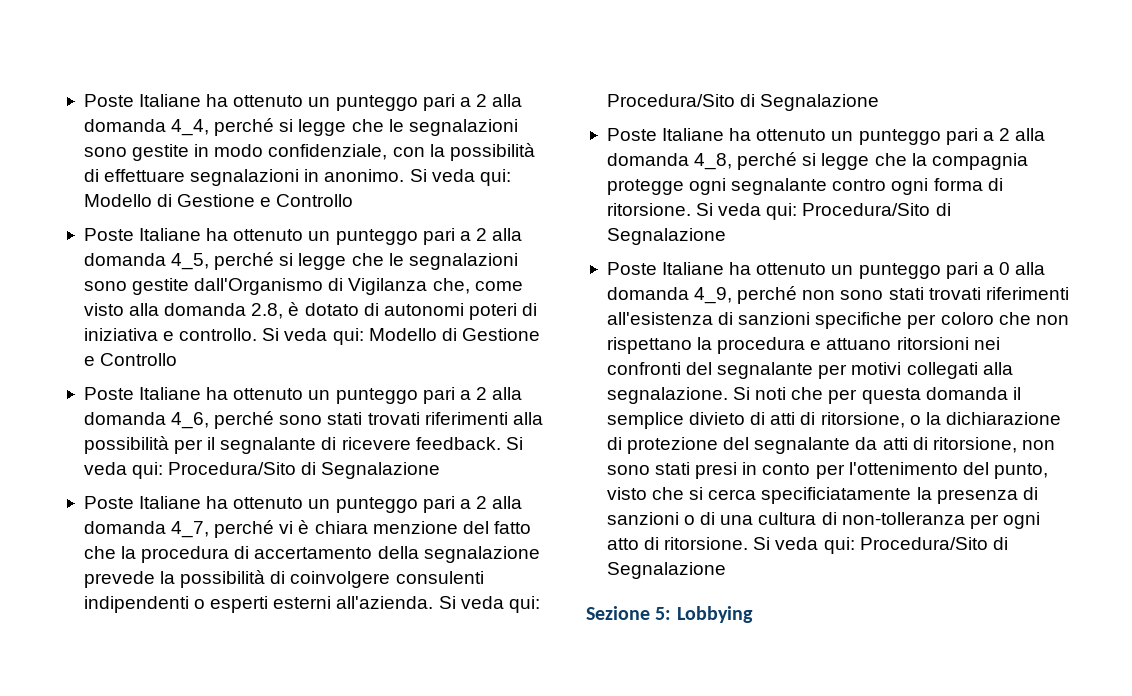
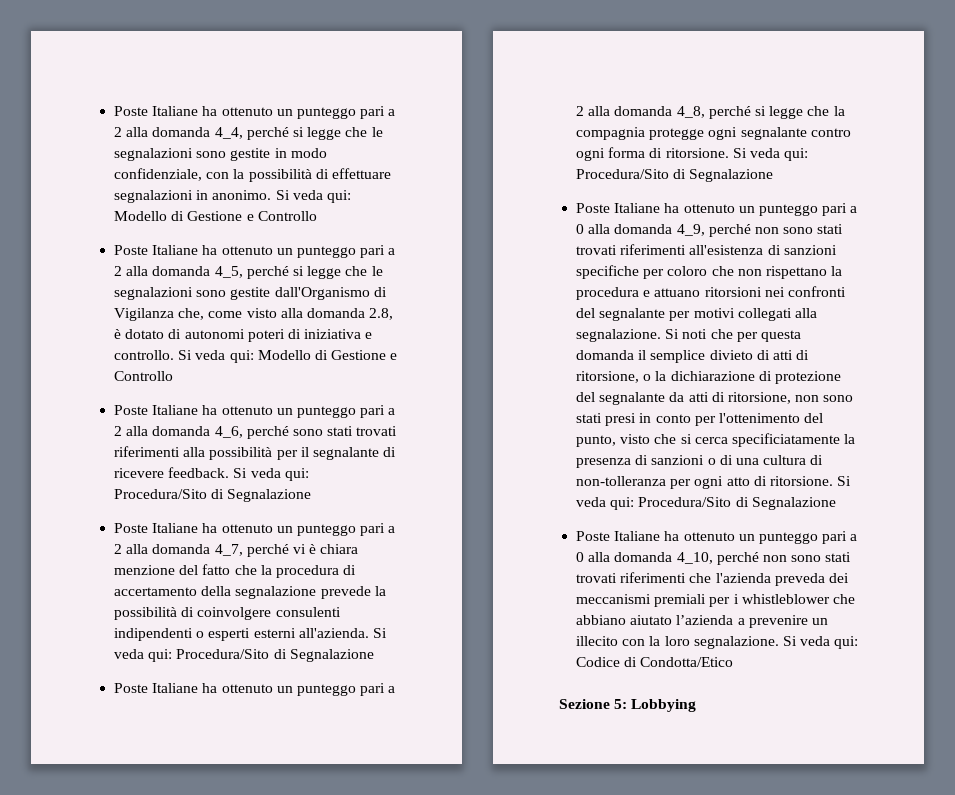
(726, 570) none -> [576,531,858,544] [576,552,852,565] [576,572,849,586] [576,594,855,607] [576,615,828,628] [576,636,859,649] [576,657,734,667] // Poste Italiane ha ottenuto un punteggo pari a 0 alla domanda 4_10, perché non sono stati trovati riferimenti che l'azienda preveda dei meccanismi premiali per i whistleblower che abbiano aiutato l’azienda a prevenire un illecito con la loro segnalazione. Si veda qui: Codice di Condotta/Etico

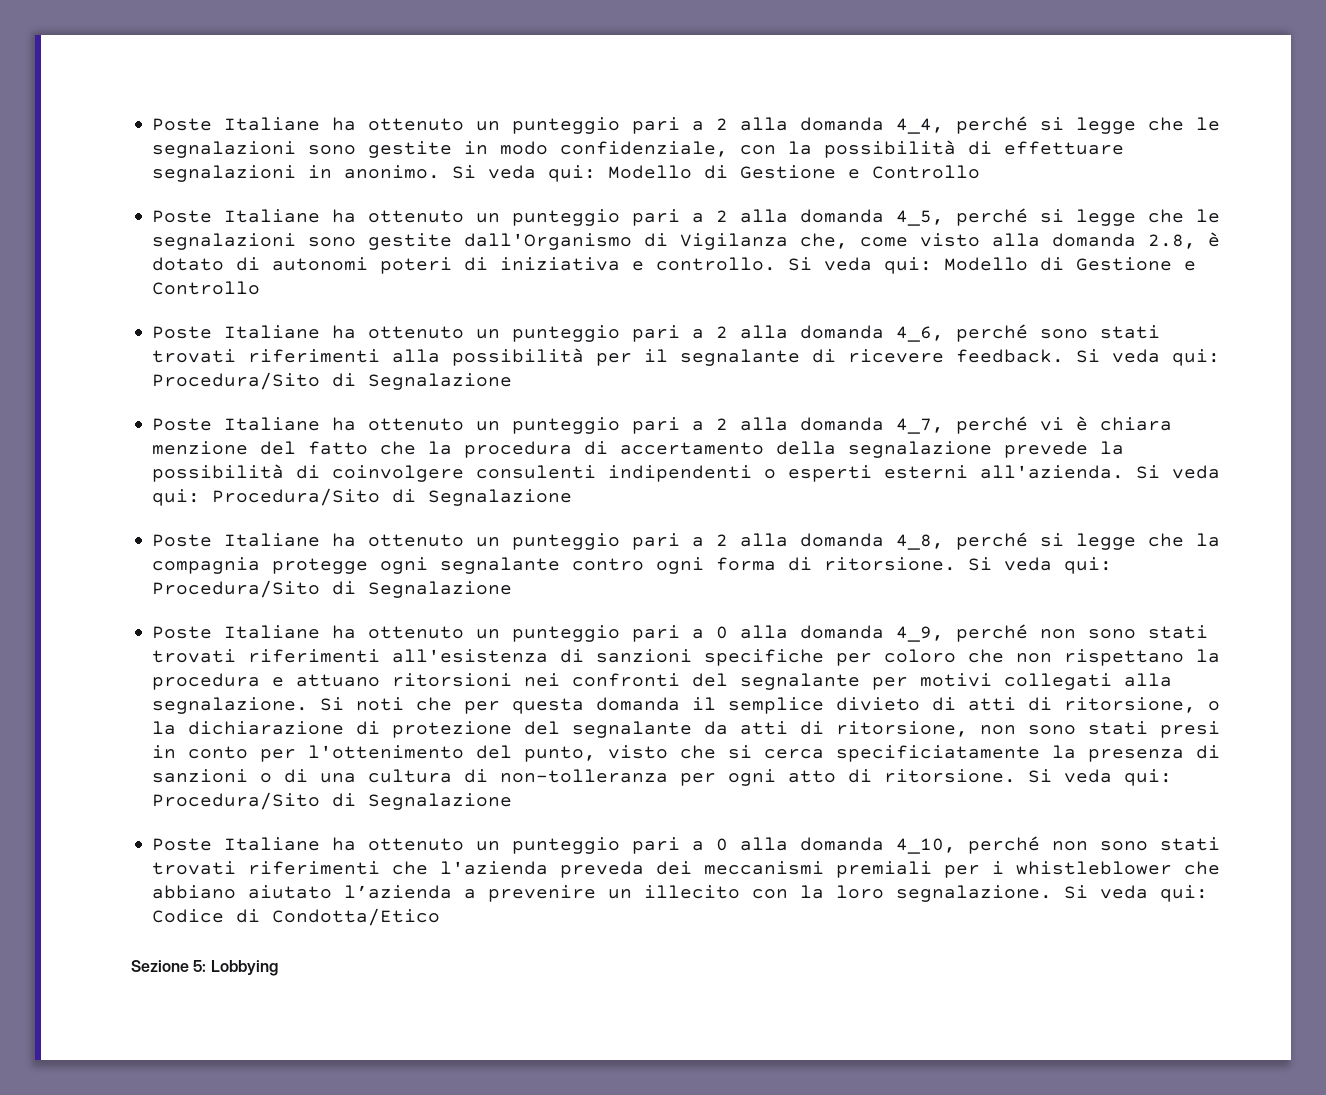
[114,106,356,119] Poste Italiane ha ottenuto un punteggo -> [152,117,621,134] Poste Italiane ha ottenuto un punteggio
[296,246,356,258] punteggo -> [512,209,621,226] punteggio
[296,406,356,418] punteggo -> [512,325,621,342] punteggio
[296,524,356,536] punteggo -> [512,417,621,434] punteggio
[296,684,356,696] punteggo -> [512,533,621,550] punteggio
[758,204,818,216] punteggo -> [512,625,621,642] punteggio
[758,532,818,544] punteggo -> [512,837,621,854] punteggio

